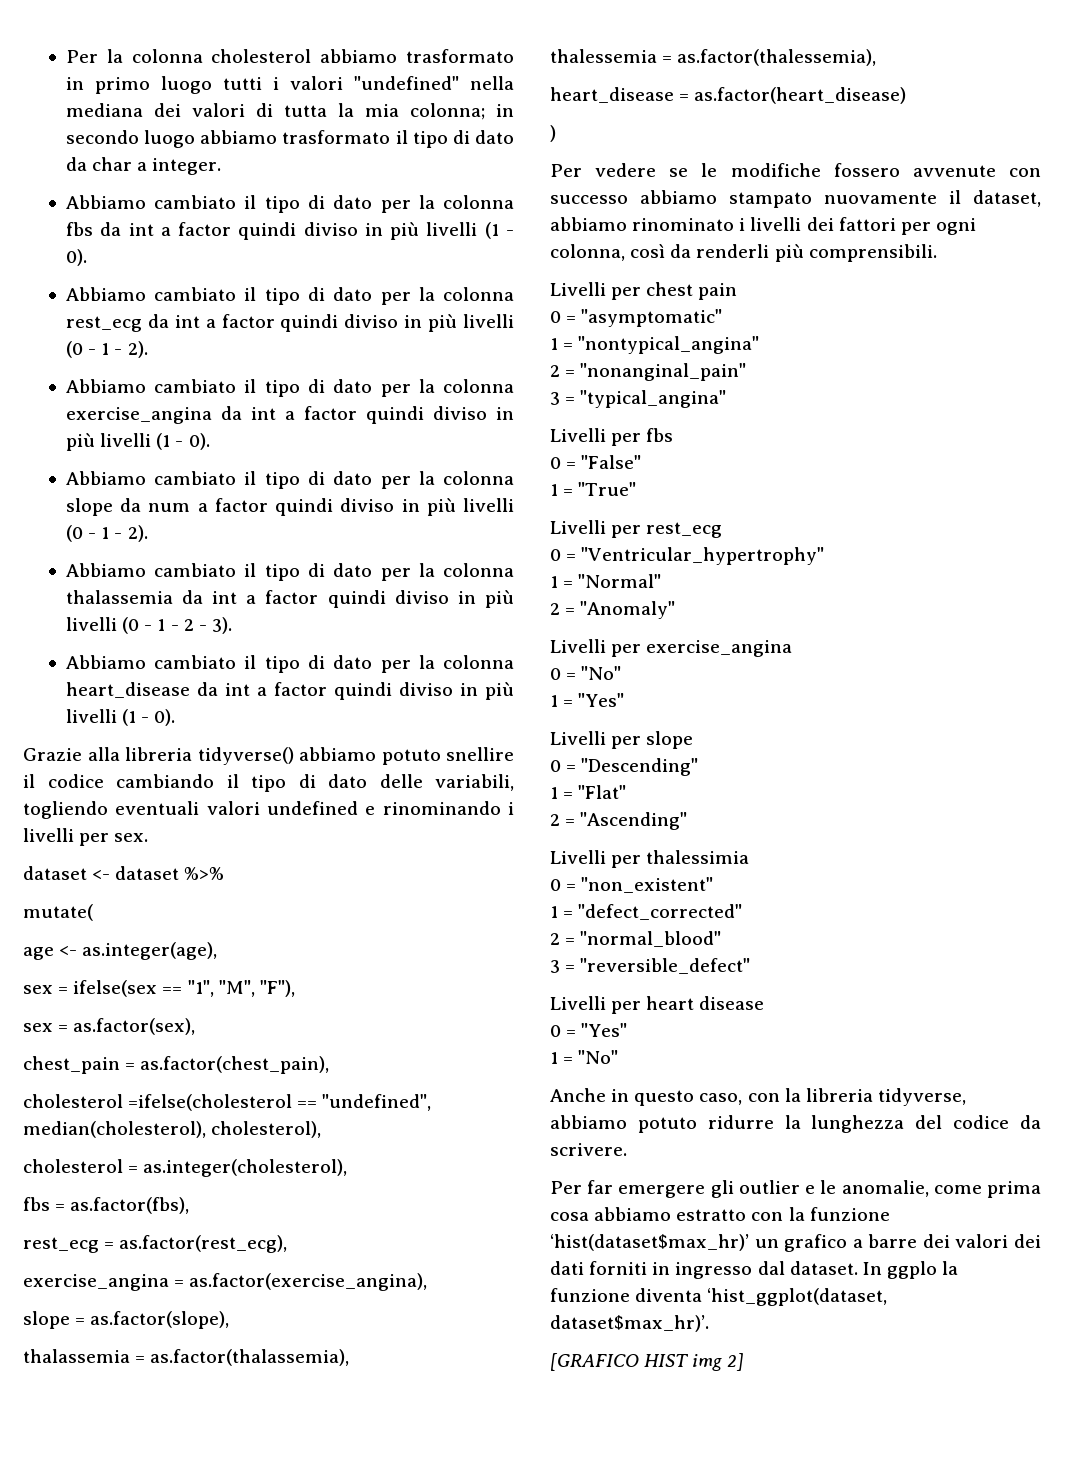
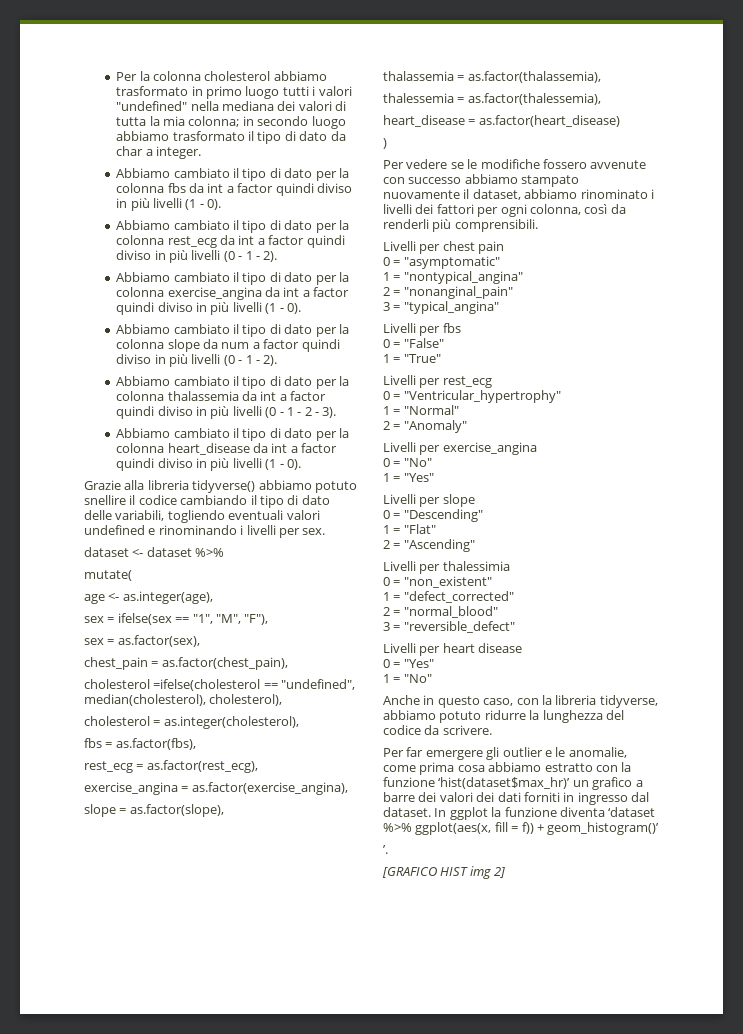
[886,1261,937,1279] ggplo -> [449,807,488,820] ggplot
[707,1288,888,1306] [550,1315,709,1332] ‘hist_ggplot(dataset, dataset$max_hr)’. -> [608,807,656,817] [383,822,660,835] [383,845,388,854] ‘dataset %>% ggplot(aes(x, fill = f)) + geom_histogram()’ // ’.

